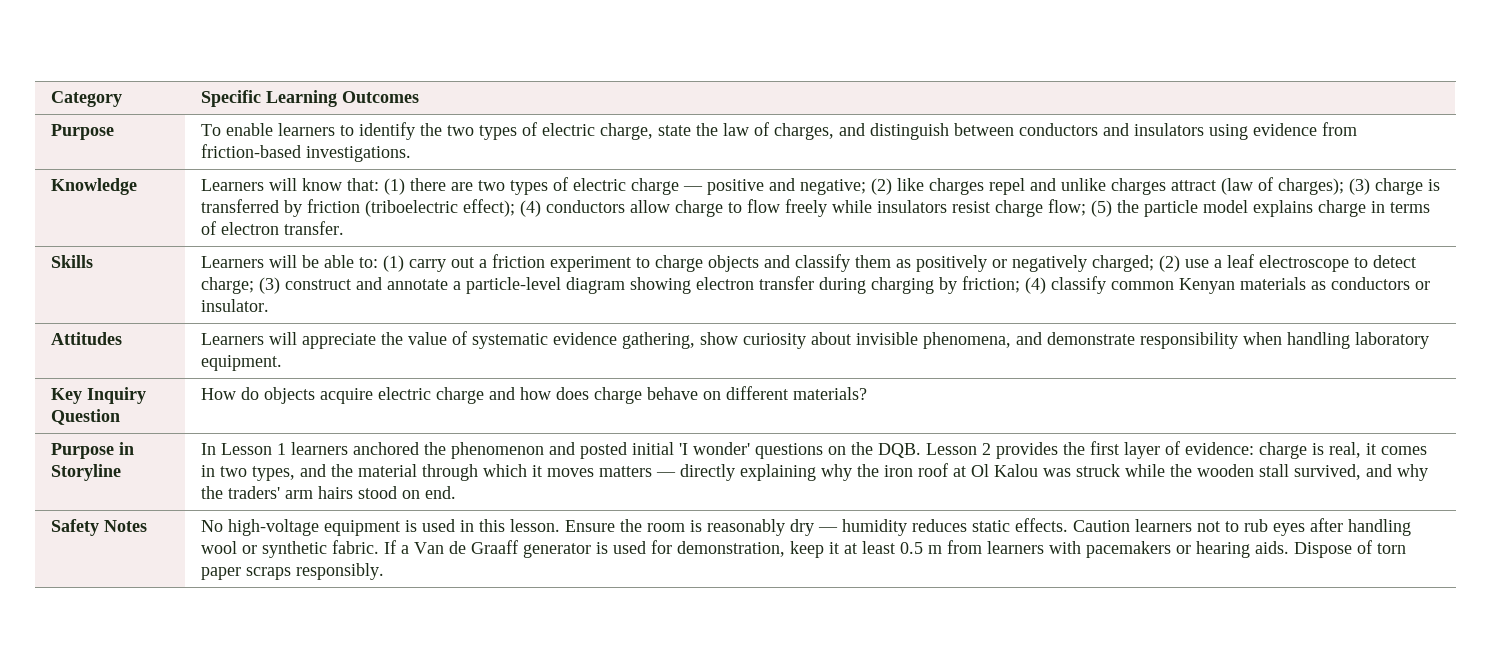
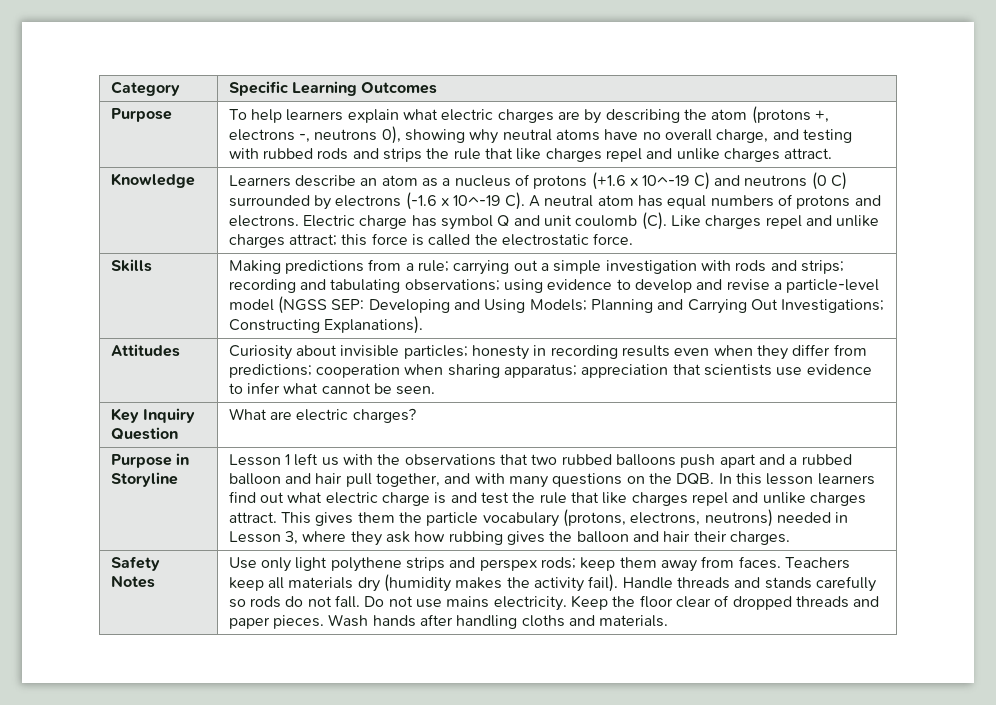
[225,122,1357,140] [200,144,411,162] [50,178,137,195] [200,177,1440,195] [200,199,1430,217] [200,221,344,235] [50,255,93,268] [200,254,1416,272] [200,276,1430,294] [200,299,269,312] [50,332,122,345] [200,331,1429,349] [200,355,282,371] [50,387,146,404] [50,409,120,425] [200,386,867,404] enable learners to identify the two types of electric charge, state the law of charges, and distinguish between conductors and insulators using evidence from friction-based investigations. // Knowledge | Learners will know that: (1) there are two types of electric charge — positive and negative; (2) like charges repel and unlike charges attract (law of charges); (3) charge is transferred by friction (triboelectric effect); (4) conductors allow charge to flow freely while insulators resist charge flow; (5) the particle model explains charge in terms of electron transfer. // Skills | Learners will be able to: (1) carry out a friction experiment to charge objects and classify them as positively or negatively charged; (2) use a leaf electroscope to detect charge; (3) construct and annotate a particle-level diagram showing electron transfer during charging by friction; (4) classify common Kenyan materials as conductors or insulator. // Attitudes | Learners will appreciate the value of systematic evidence gathering, show curiosity about invisible phenomena, and demonstrate responsibility when handling laboratory equipment. // Key Inquiry Question | How do objects acquire electric charge and how does charge behave on different materials? -> [251,106,829,124] [228,126,852,144] [228,148,833,162] [110,173,195,188] [228,172,847,190] [228,192,881,210] [228,212,880,230] [228,233,634,248] [110,259,152,272] [228,259,844,275] [228,279,880,293] [228,296,885,314] [228,316,424,334] [110,344,180,357] [228,344,867,360] [228,364,872,378] [228,382,436,395] [110,408,196,423] [110,427,178,440] [228,408,416,423] help learners explain what electric charges are by describing the atom (protons +, electrons -, neutrons 0), showing why neutral atoms have no overall charge, and testing with rubbed rods and strips the rule that like charges repel and unlike charges attract. // Knowledge | Learners describe an atom as a nucleus of protons (+1.6 x 10^-19 C) and neutrons (0 C) surrounded by electrons (-1.6 x 10^-19 C). A neutral atom has equal numbers of protons and electrons. Electric charge has symbol Q and unit coulomb (C). Like charges repel and unlike charges attract; this force is called the electrostatic force. // Skills | Making predictions from a rule; carrying out a simple investigation with rods and strips; recording and tabulating observations; using evidence to develop and revise a particle-level model (NGSS SEP: Developing and Using Models; Planning and Carrying Out Investigations; Constructing Explanations). // Attitudes | Curiosity about invisible particles; honesty in recording results even when they differ from predictions; cooperation when sharing apparatus; appreciation that scientists use evidence to infer what cannot be seen. // Key Inquiry Question | What are electric charges?
[200,443,216,455] In -> (178, 479) none
[290,441,1427,459] [200,463,1428,481] [200,486,456,499] [50,519,147,536] [200,518,1411,536] [200,540,1406,558] [200,563,384,580] learners anchored the phenomenon and posted initial 'I wonder' questions on the DQB. Lesson 2 provides the first layer of evidence: charge is real, it comes in two types, and the material through which it moves matters — directly explaining why the iron roof at Ol Kalou was struck while the wooden stall survived, and why the traders' arm hairs stood on end. // Safety Notes | No high-voltage equipment is used in this lesson. Ensure the room is reasonably dry — humidity reduces static effects. Caution learners not to rub eyes after handling wool or synthetic fabric. If a Van de Graaff generator is used for demonstration, keep it at least 0.5 m from learners with pacemakers or hearing aids. Dispose of torn paper scraps responsibly. -> [294,453,852,468] [228,473,875,488] [228,491,866,506] [228,509,849,527] [228,531,790,546] [110,556,160,571] [110,575,155,588] [228,556,850,572] [228,574,876,592] [228,595,880,611] [228,614,669,629] left us with the observations that two rubbed balloons push apart and a rubbed balloon and hair pull together, and with many questions on the DQB. In this lesson learners find out what electric charge is and test the rule that like charges repel and unlike charges attract. This gives them the particle vocabulary (protons, electrons, neutrons) needed in Lesson 3, where they ask how rubbing gives the balloon and hair their charges. // Safety Notes | Use only light polythene strips and perspex rods; keep them away from faces. Teachers keep all materials dry (humidity makes the activity fail). Handle threads and stands carefully so rods do not fall. Do not use mains electricity. Keep the floor clear of dropped threads and paper pieces. Wash hands after handling cloths and materials.

